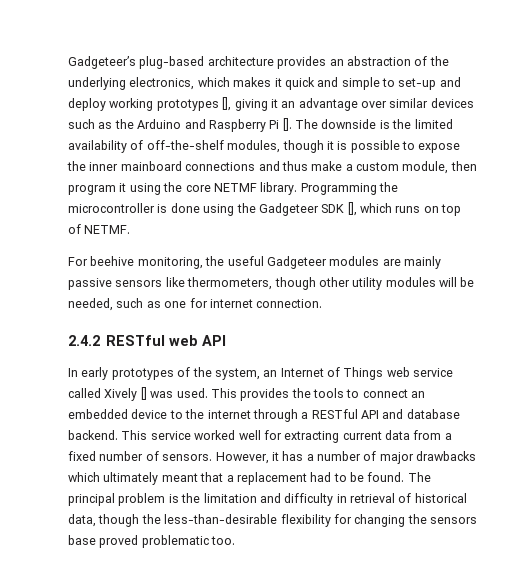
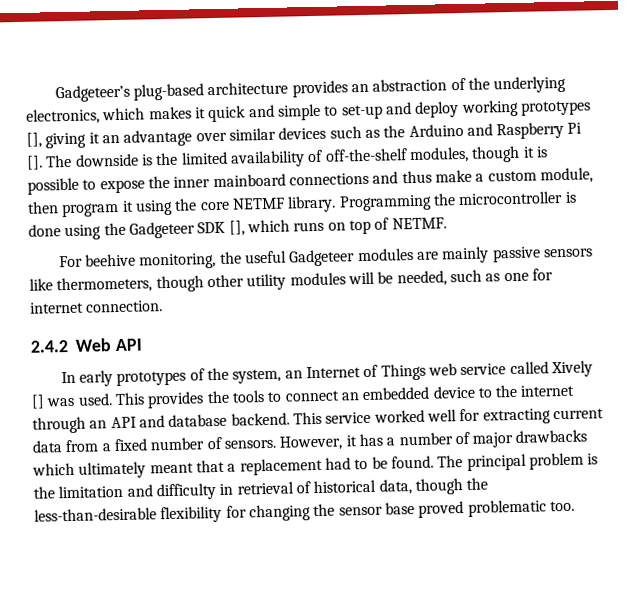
[106,335,199,346] RESTful web -> [75,338,111,352] Web
[301,409,358,419] a RESTful -> [89,420,108,429] an
[430,517,477,524] sensors -> [338,506,383,516] sensor

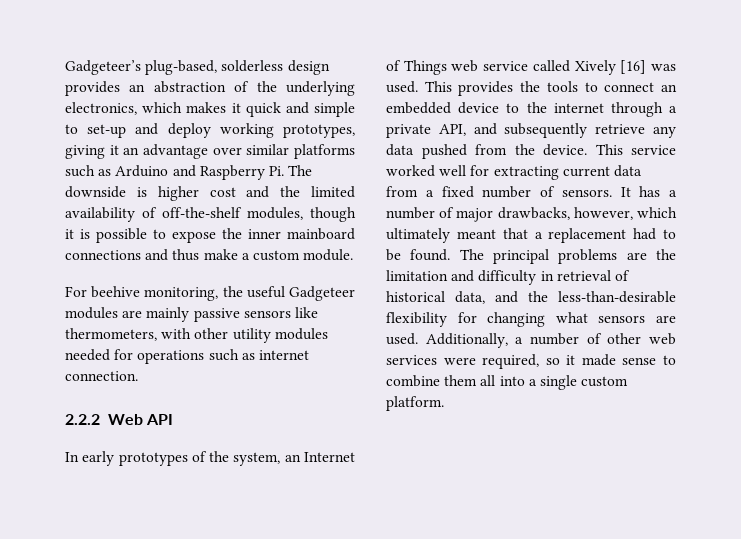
[133,81,289,101] plug-based architecture -> [145,60,330,75] plug-based, solderless design
[520,100,591,116] [26,132,42,148] prototypes [], -> [283,124,355,138] prototypes,
[278,125,406,140] devices such as the -> [294,144,355,159] [65,165,112,177] platforms such as
[567,122,583,134] [27,155,43,170] Pi []. -> [268,166,284,176] Pi.
(153, 160) none -> [157,186,270,201] higher cost and
[539,167,593,184] [27,190,577,218] [28,217,447,241] module, then program it using the core NETMF library. Programming the microcontroller is done using the Gadgeteer SDK [], which runs on top of NETMF. -> [303,249,354,261] module.
[155,275,204,293] though -> [161,328,192,339] with
[347,268,553,287] will be needed, such as one for -> [65,349,255,364] needed for operations such as
[30,340,69,353] 2.4.2 -> [65,414,100,425] 2.2.2
[31,394,45,409] [] -> [620,60,647,74] [16]
[89,412,290,429] an API and database backend. -> [669,106,677,113] [386,123,676,138] [386,144,587,159] a private API, and subsequently retrieve any data pushed from the device.
[279,435,357,451] However, it -> [620,187,631,197] It
[515,429,588,443] drawbacks -> [497,207,633,220] drawbacks, however,
[528,452,599,470] problem is -> [558,249,647,264] problems are
[414,478,463,496] though -> [495,291,518,303] and
[313,499,575,518] the sensor base proved problematic too. -> [555,312,676,323] [386,333,676,348] [386,354,676,369] [386,375,629,390] [386,396,444,411] what sensors are used. Additionally, a number of other web services were required, so it made sense to combine them all into a single custom platform.

